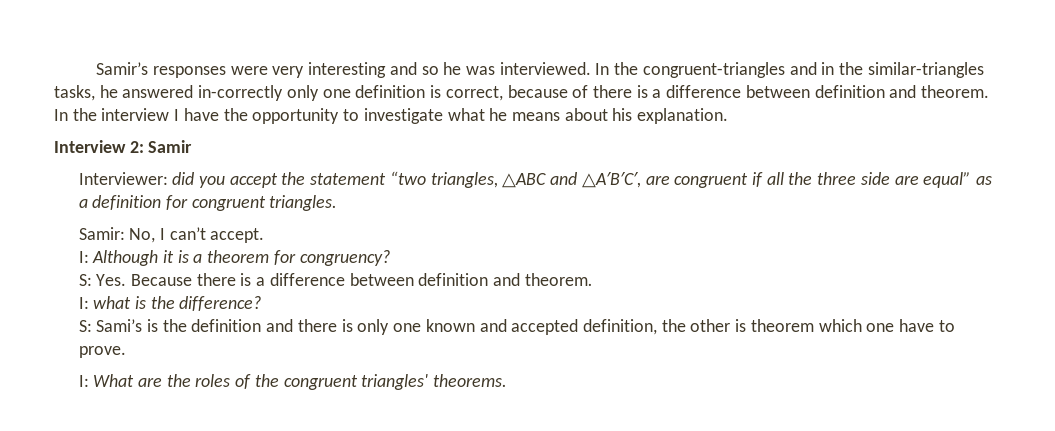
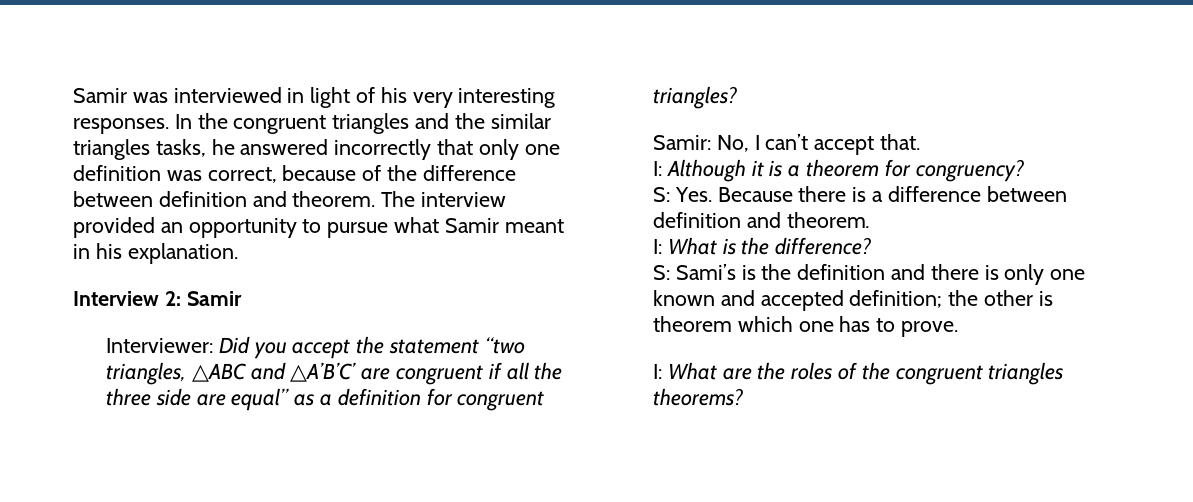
[96,62,984,78] Samir’s responses were very interesting and so he was interviewed. In the congruent-triangles and in the similar-triangles -> [73,87,556,108] [73,113,551,134] [73,139,150,160] Samir was interviewed in light of his very interesting responses. In the congruent triangles and the similar triangles
[198,85,284,101] in-correctly -> [334,139,474,160] incorrectly that
[430,85,442,98] is -> [166,170,202,181] was
[592,85,990,98] [54,108,608,124] there is a difference between definition and theorem. In the interview I have the opportunity to investigate what he means about -> [387,165,516,181] [73,191,507,207] [73,217,564,238] [73,244,90,259] the difference between definition and theorem. The interview provided an opportunity to pursue what Samir meant in
[172,172,195,185] did -> [218,336,250,354] Did
[581,172,641,188] △A′B′C′, -> [290,362,357,382] △A’B’C’
[269,195,338,211] triangles. -> [652,86,737,109] triangles?
[210,228,265,243] accept. -> [814,134,920,155] accept that.
[93,296,132,309] what -> [667,237,717,255] What
[582,319,657,335] definition, -> [849,290,943,308] definition;
[899,319,935,332] have -> [839,316,871,332] has
[361,374,508,390] triangles' theorems. -> [988,362,1064,385] [652,388,743,406] triangles theorems?

